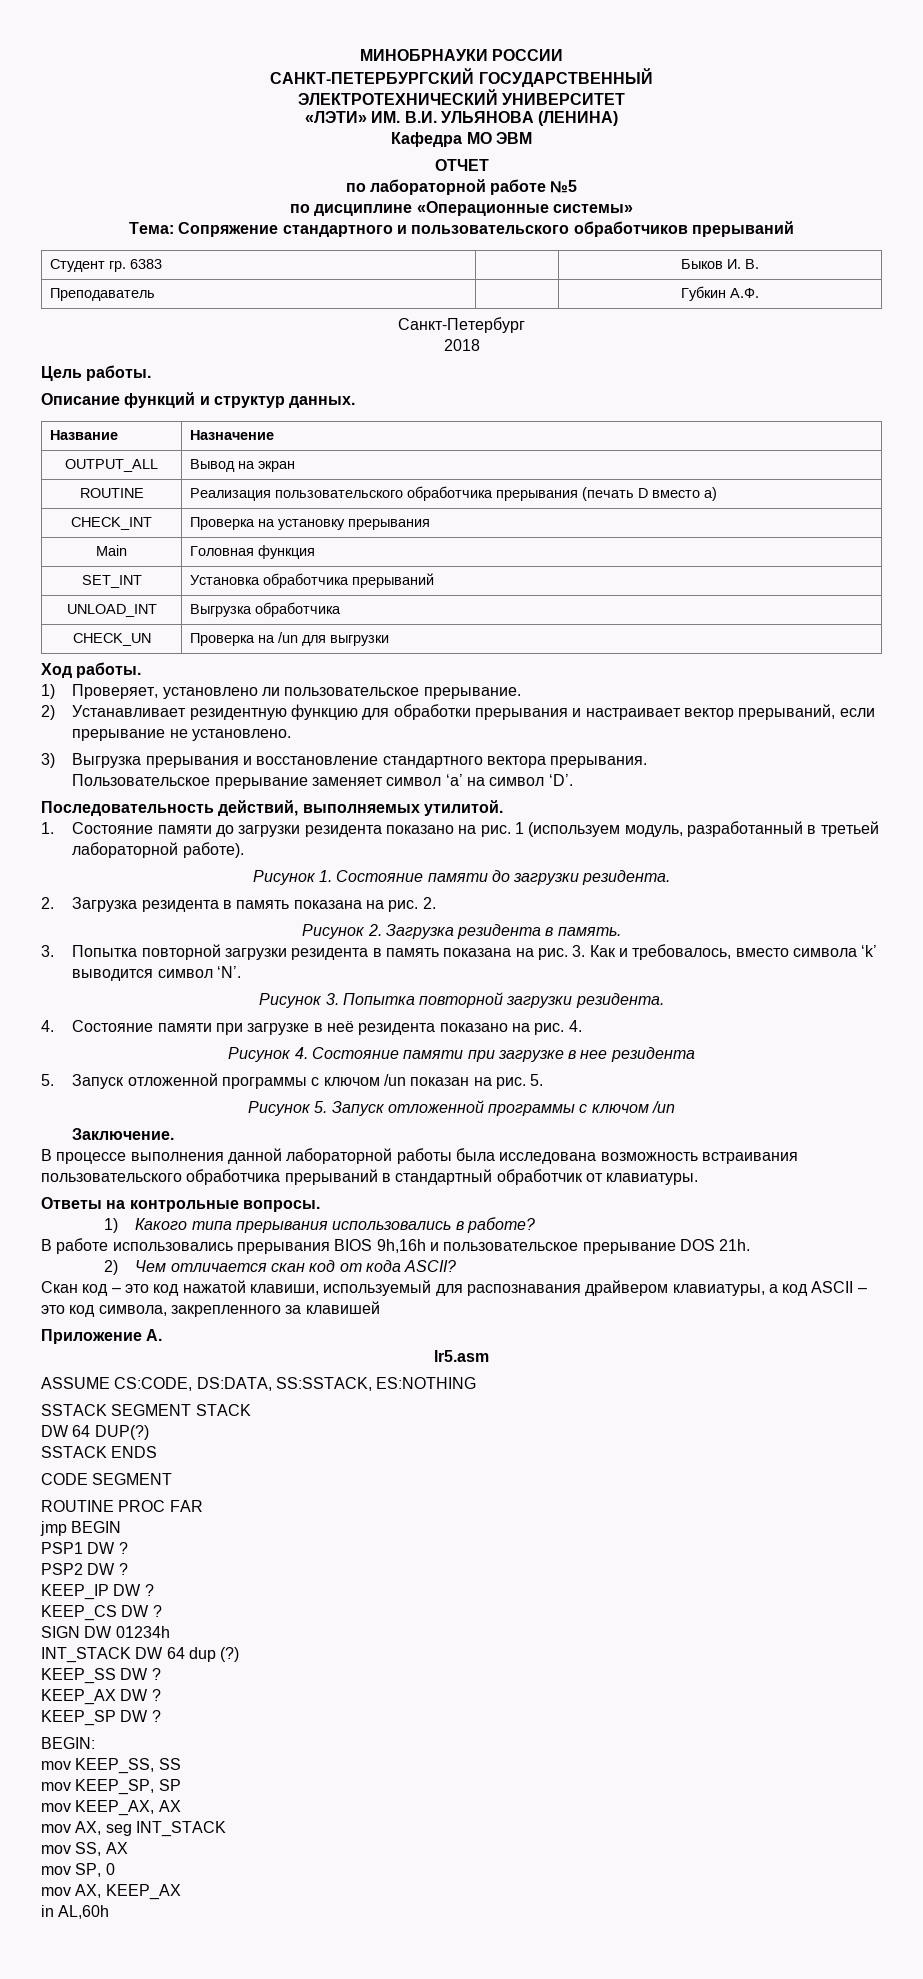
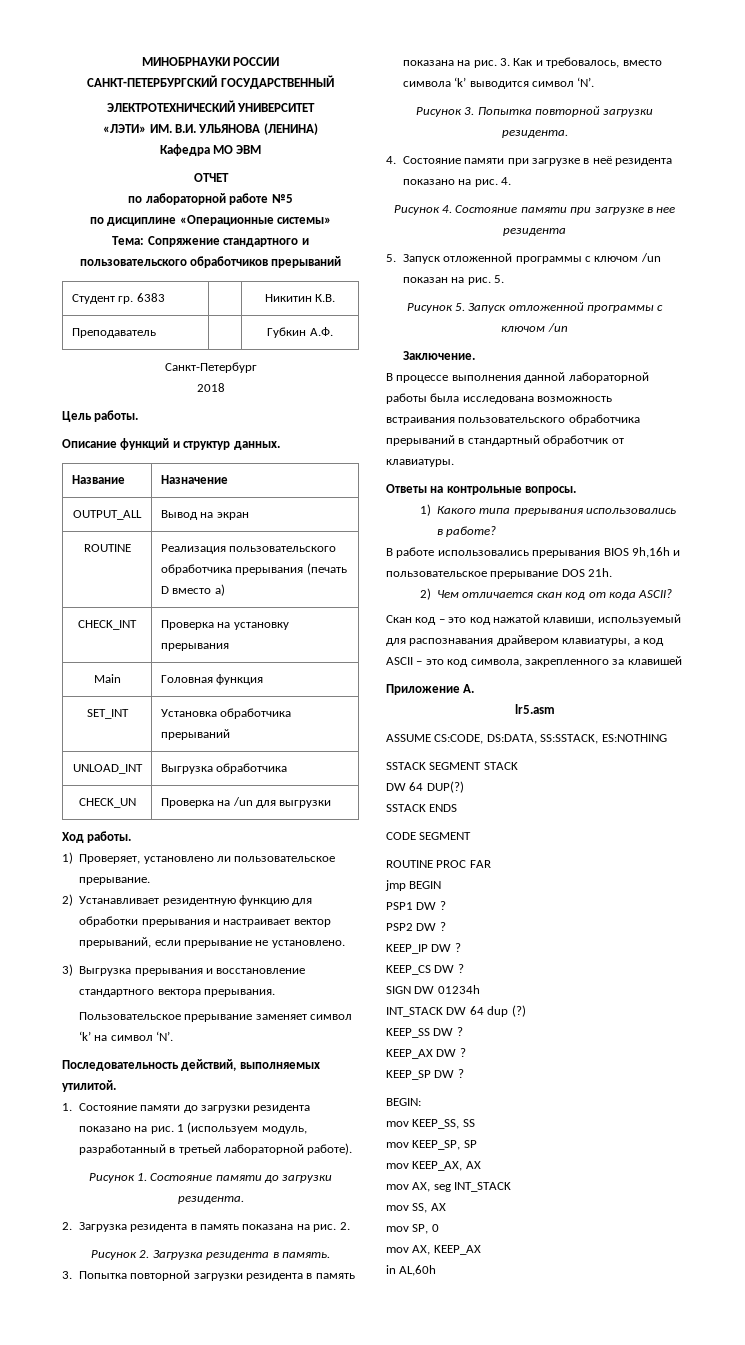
[681,259,759,269] Быков И. В. -> [264,294,336,302] Никитин К.В.
[445,774,463,786] ‘a’ -> [78,1031,91,1041] ‘k’
[548,774,573,786] ‘D’. -> [156,1031,174,1041] ‘N’.

